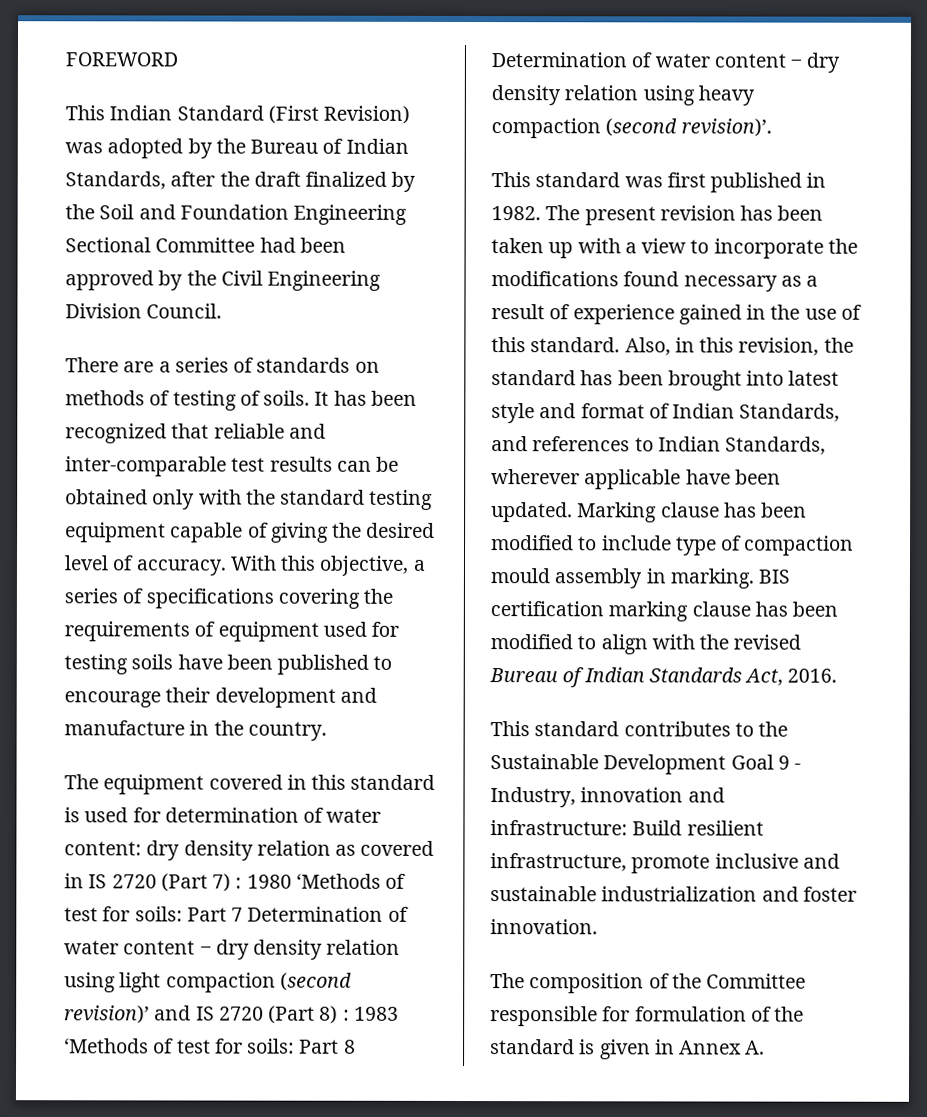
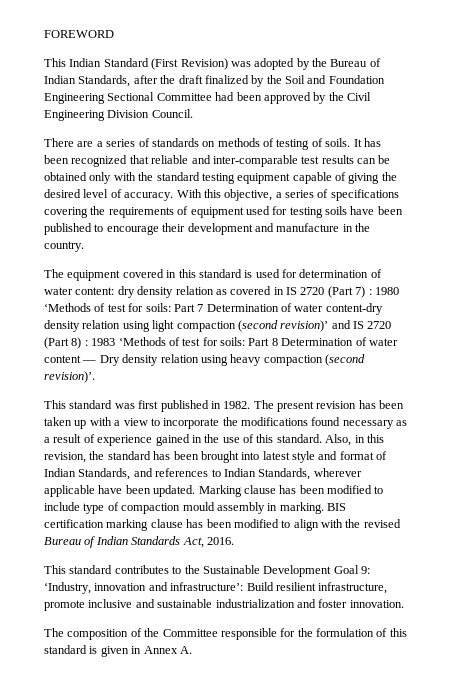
[123,939,250,960] content ‒ dry -> [325,303,383,315] content-dry
[790,52,841,73] ‒ dry -> [82,355,120,366] — Dry
[777,755,802,770] [490,787,576,808] 9 - Industry, -> [361,566,370,574] [44,582,91,594] 9: ‘Industry,
[490,820,628,836] infrastructure: -> [170,582,244,591] infrastructure’:
(631, 1014) none -> [297,628,313,637] the
[774,1006,805,1022] the -> [389,628,407,637] this

